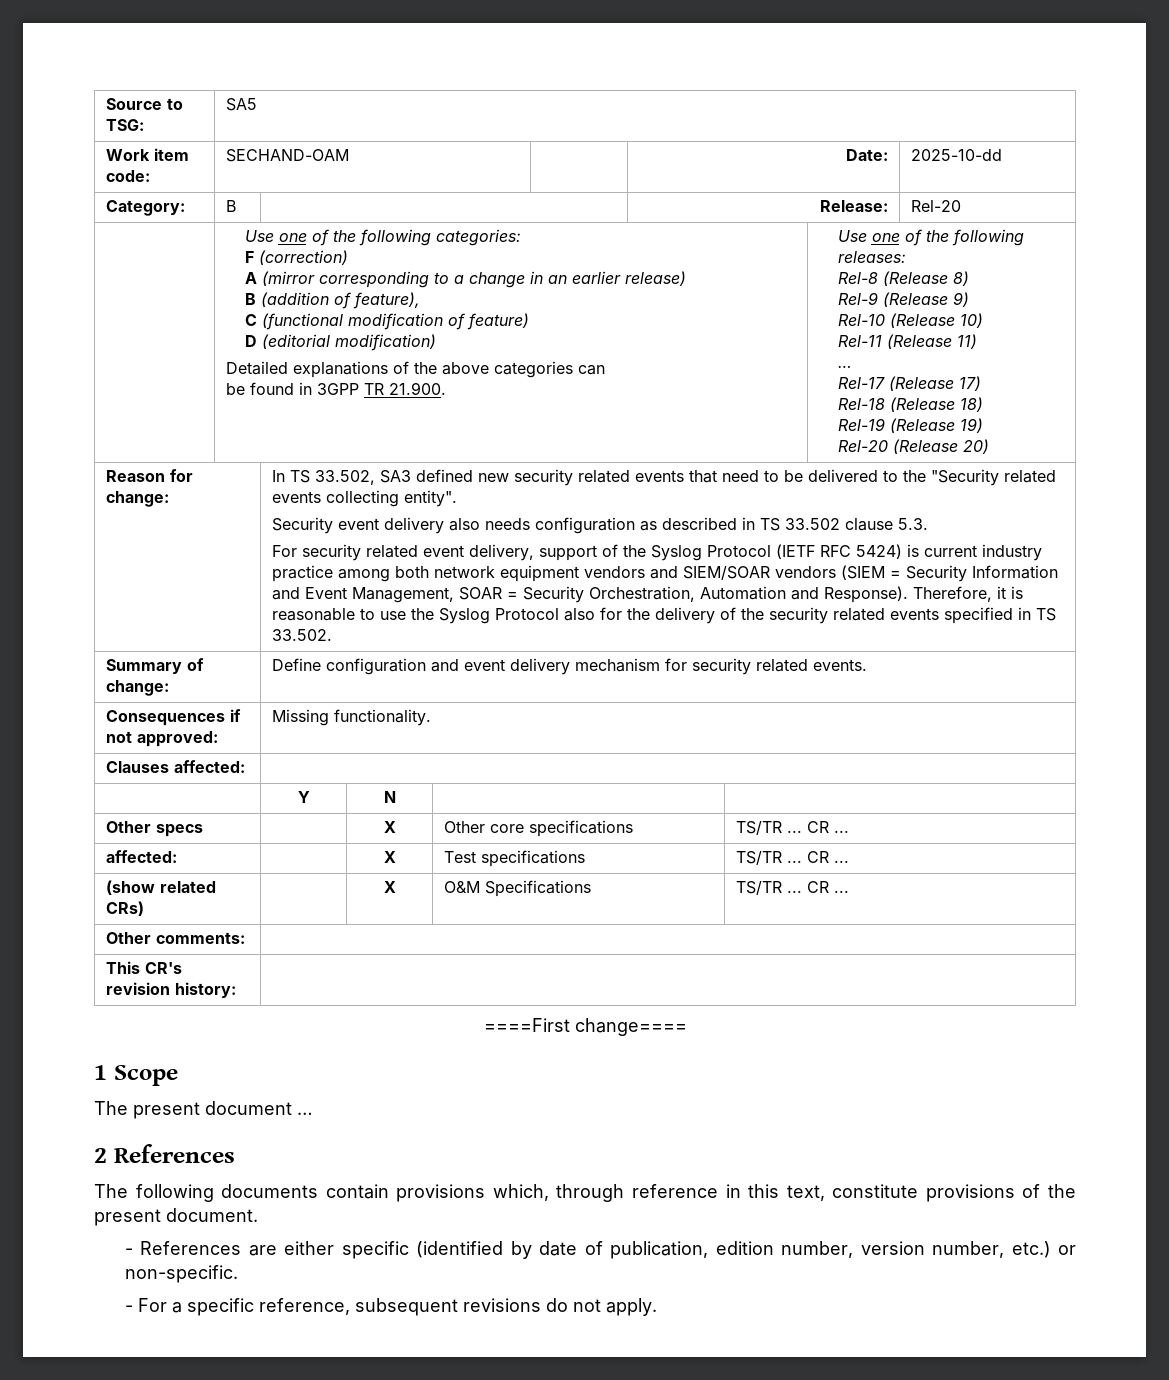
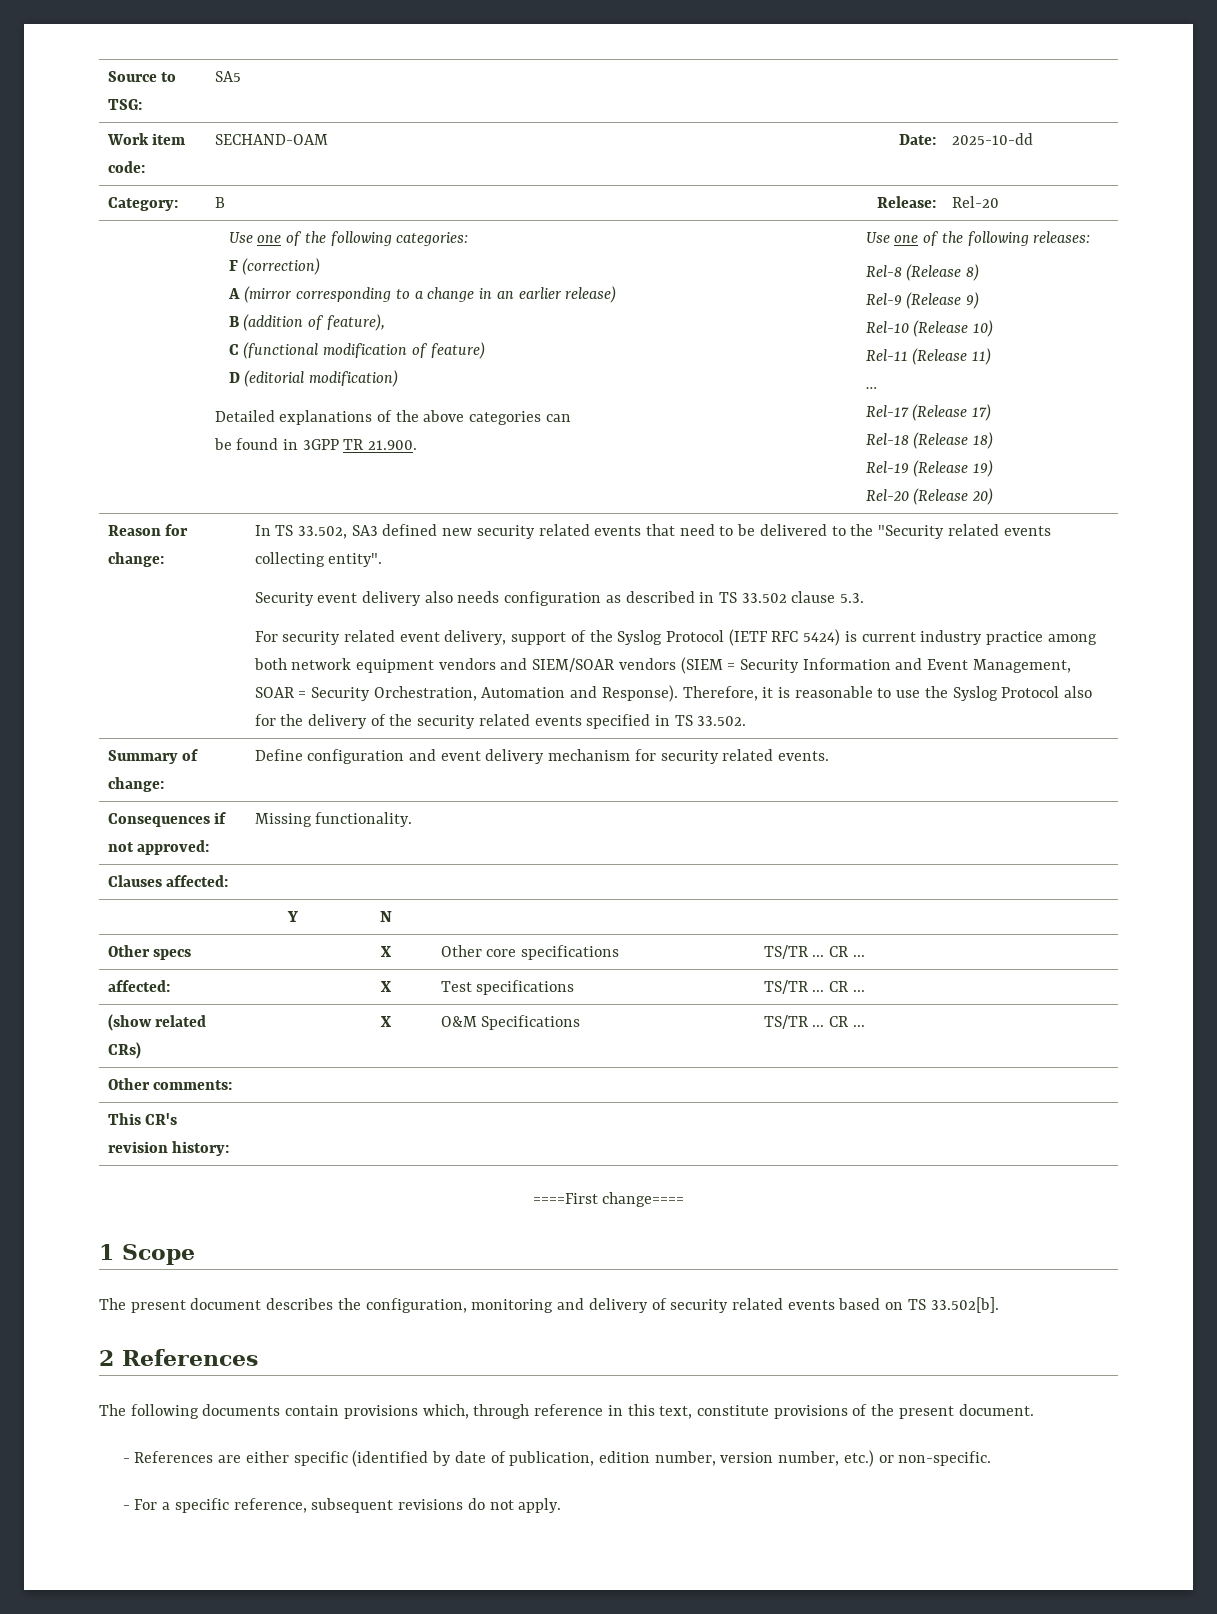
[297,1112,313,1115] … -> [266,1297,999,1313] describes the configuration, monitoring and delivery of security related events based on TS 33.502[b].

